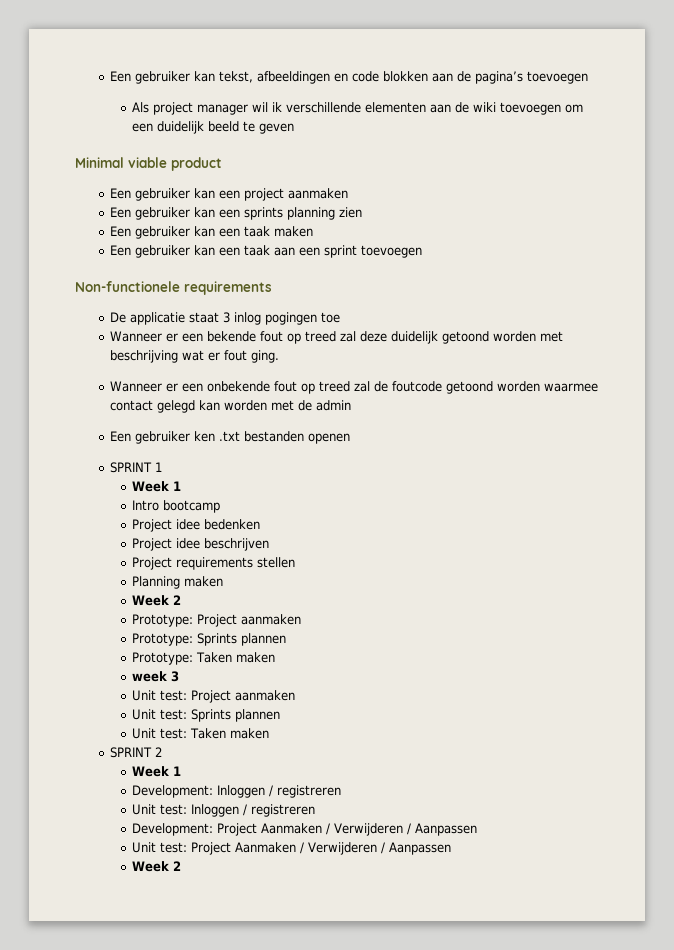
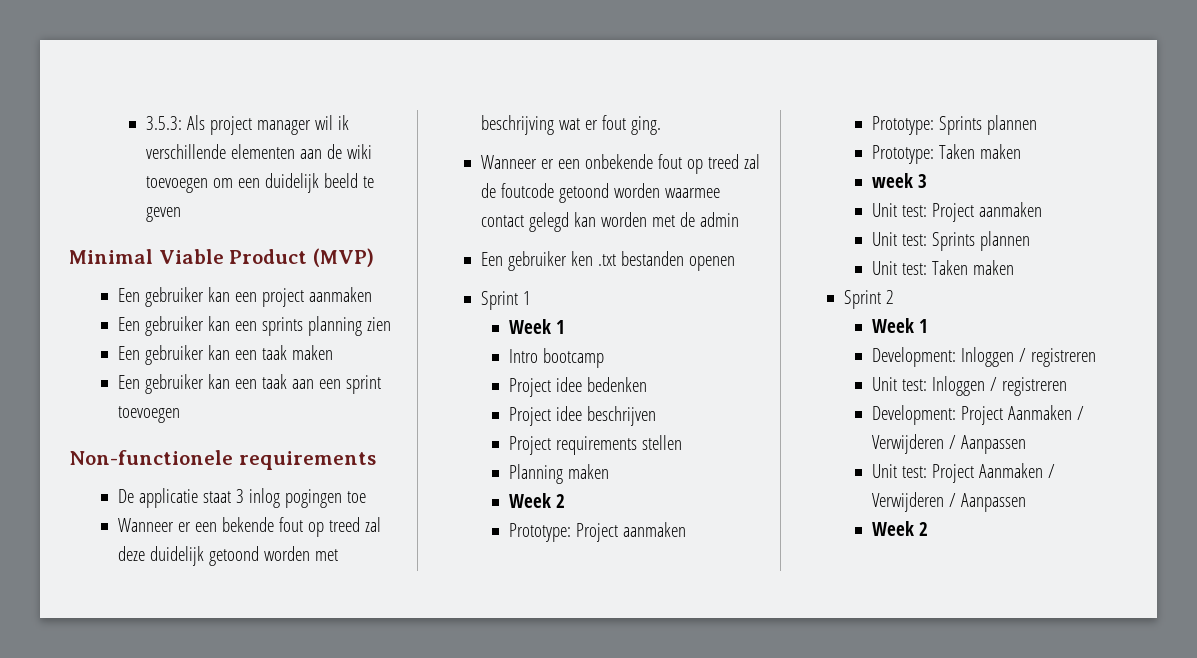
[110,71,589,84] Een gebruiker kan tekst, afbeeldingen en code blokken aan de pagina’s toevoegen // -> [145,116,182,130] 3.5.3:
[128,157,222,171] viable product -> [158,248,374,267] Viable Product (MVP)
[110,462,153,473] SPRINT -> [480,291,518,310] Sprint
[110,747,153,758] SPRINT -> [843,290,881,309] Sprint

